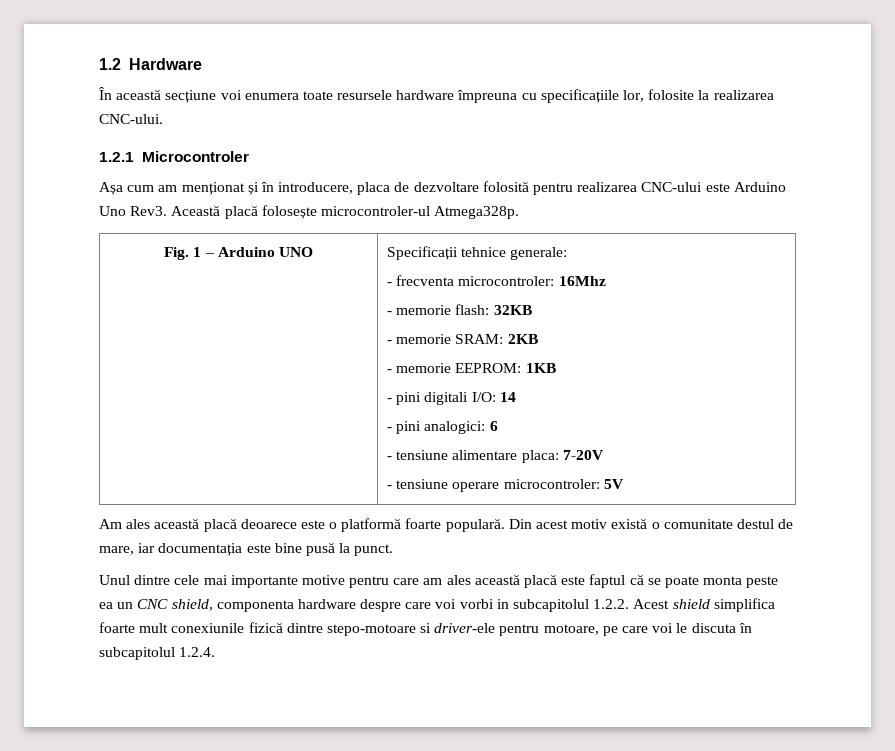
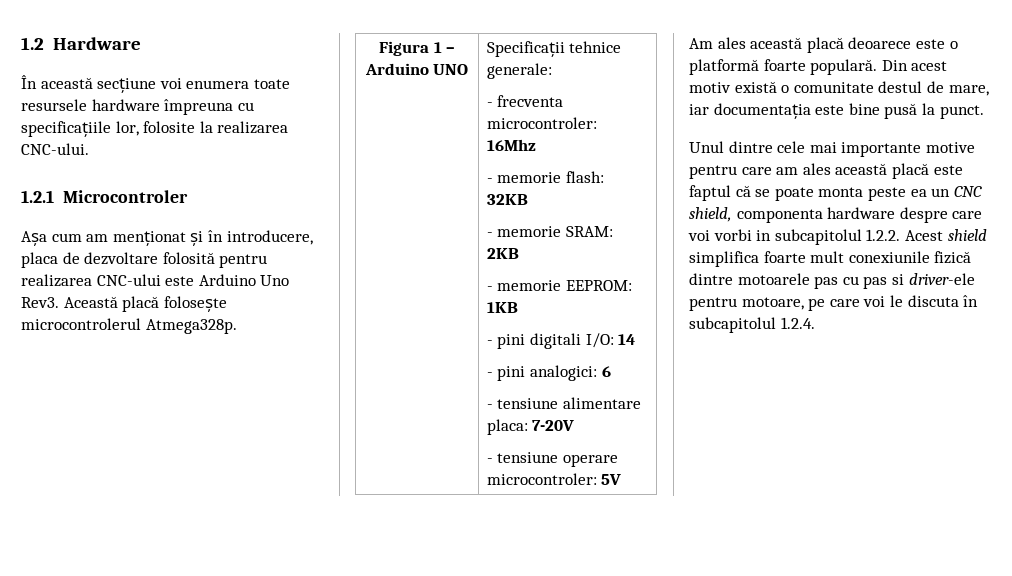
[320,206,430,216] microcontroler-ul -> [21,318,141,330] microcontrolerul
[164,247,190,260] Fig. -> [378,41,429,56] Figura
[326,624,416,636] stepo-motoare -> [737,273,888,289] motoarele pas cu pas

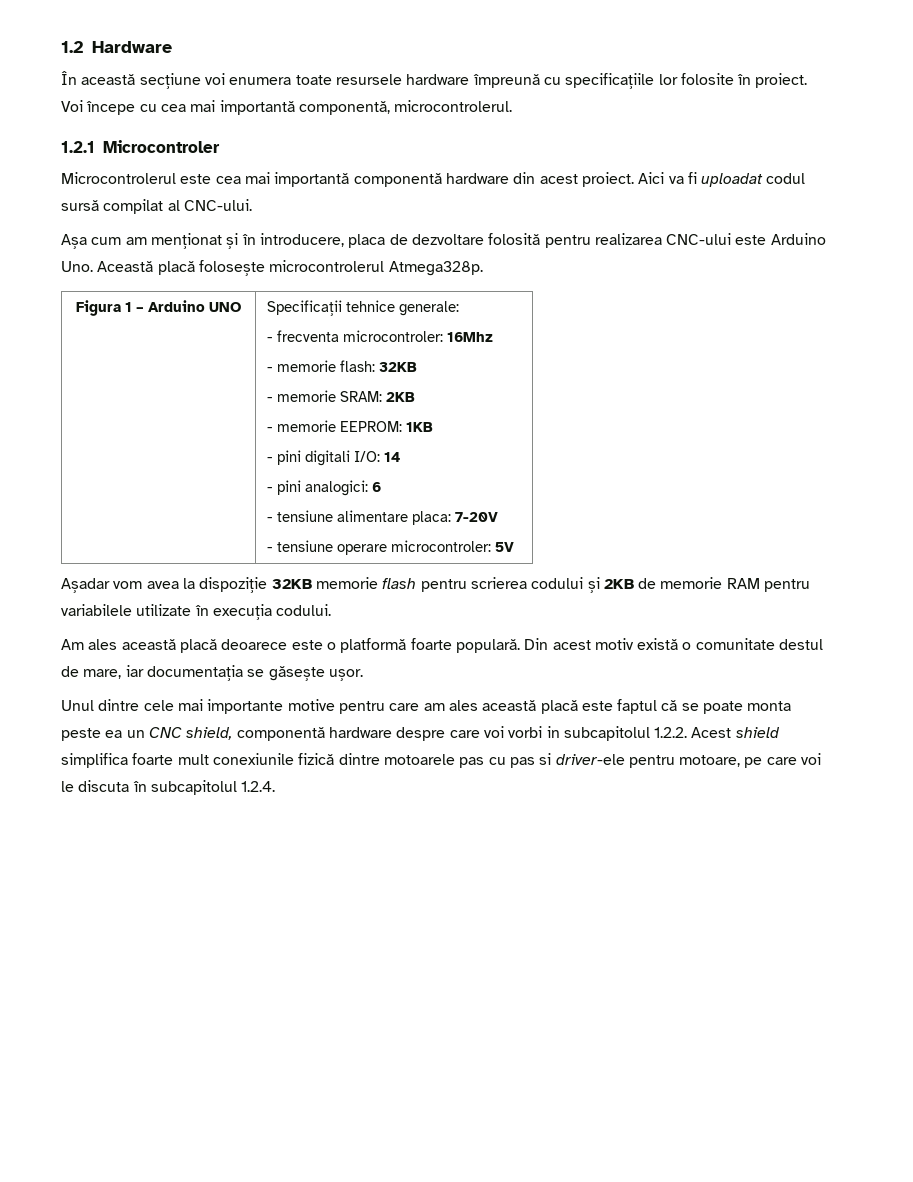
[164,99,234,115] împreuna -> [472,74,540,88] împreună
[115,121,289,136] [21,143,89,155] [21,190,188,203] lor, folosite la realizarea CNC-ului. // 1.2.1 Microcontroler -> [658,73,808,88] [61,100,513,115] [61,140,220,153] [61,172,806,187] [61,199,252,214] lor folosite în proiect. Voi începe cu cea mai importantă componentă, microcontrolerul. // 1.2.1 Microcontroler // Microcontrolerul este cea mai importantă componentă hardware din acest proiect. Aici va fi uploadat codul sursă compilat al CNC-ului.
[260,275,290,286] [21,297,59,308] Uno Rev3. -> [61,261,93,272] Uno.
(622, 479) none -> [61,577,811,593] [61,604,332,620] // Așadar vom avea la dispoziție 32KB memorie flash pentru scrierea codului și 2KB de memorie RAM pentru variabilele utilizate în execuția codului.
[815,103,984,119] este bine pusă la punct. -> [247,666,363,681] se găsește ușor.
[736,209,823,223] componenta -> [236,727,325,741] componentă

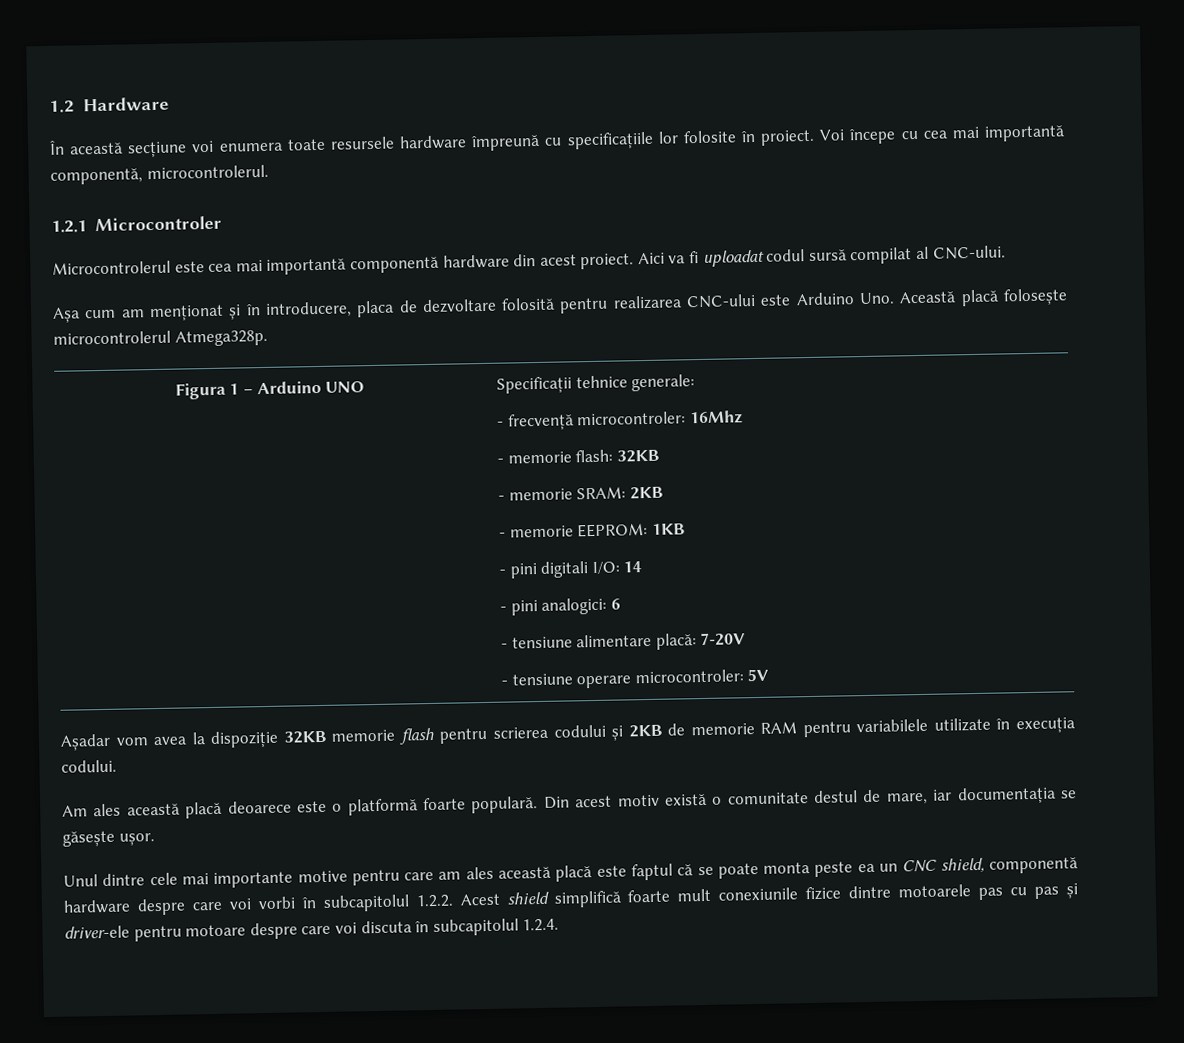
[277,330,340,342] frecventa -> [507,413,574,431] frecvență
[412,511,452,525] placa: -> [655,633,697,650] placă:
[546,726,560,738] in -> [301,897,317,909] în
[61,753,128,768] simplifica -> [553,890,622,908] simplifică
[298,753,335,765] fizică -> [805,886,842,901] fizice
[539,753,552,765] si -> [1066,883,1079,899] și
[679,753,822,768] [61,781,74,792] motoare, pe care voi le -> [185,922,357,940] motoare despre care voi

